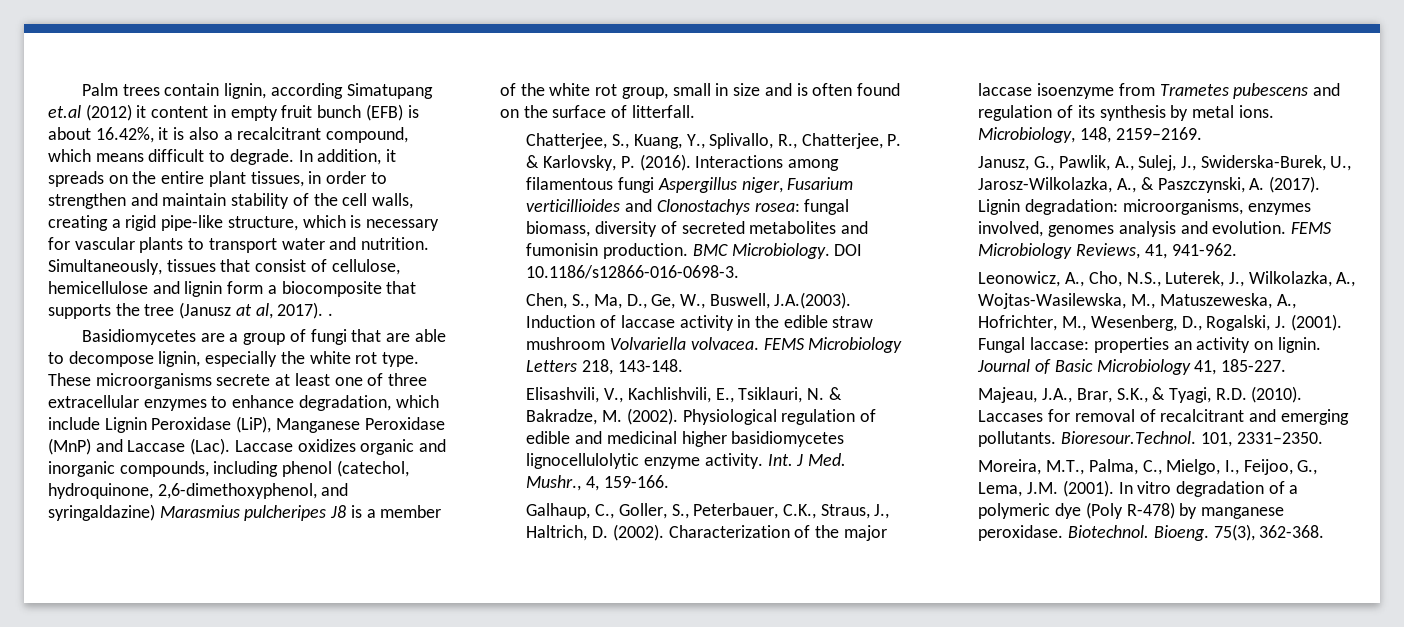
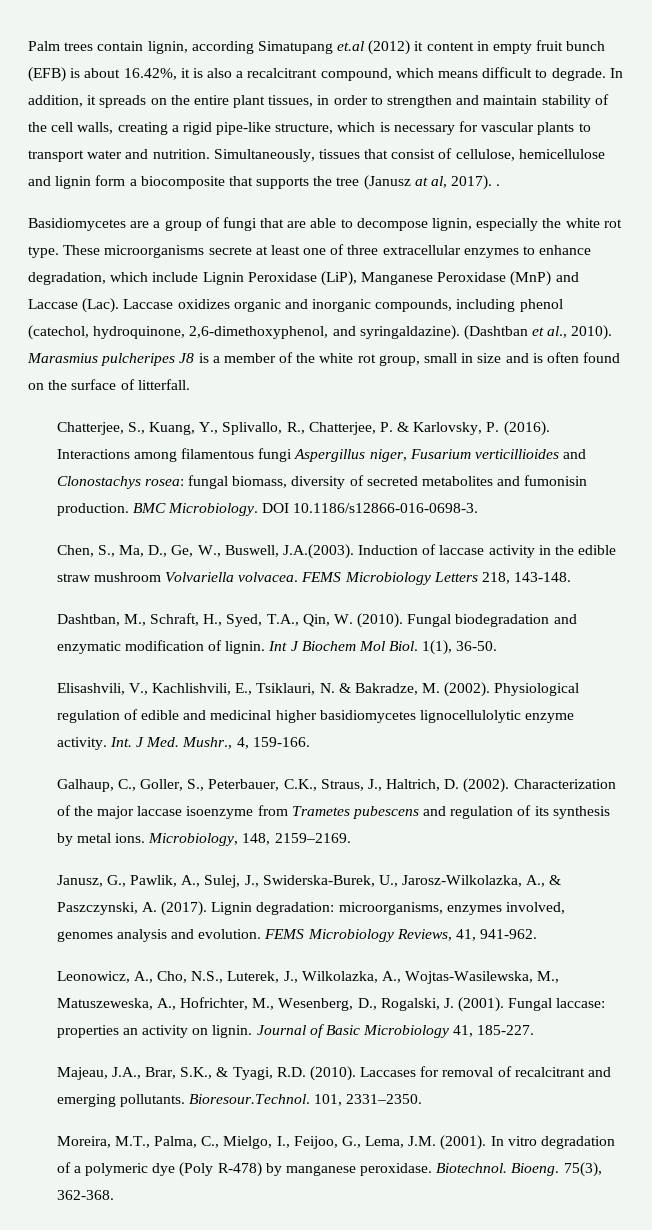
[48,504,155,521] syringaldazine) -> [359,325,613,340] syringaldazine). (Dashtban et al., 2010).
(683, 365) none -> [56,613,577,628] [56,640,498,655] // Dashtban, M., Schraft, H., Syed, T.A., Qin, W. (2010). Fungal biodegradation and enzymatic modification of lignin. Int J Biochem Mol Biol. 1(1), 36-50.

